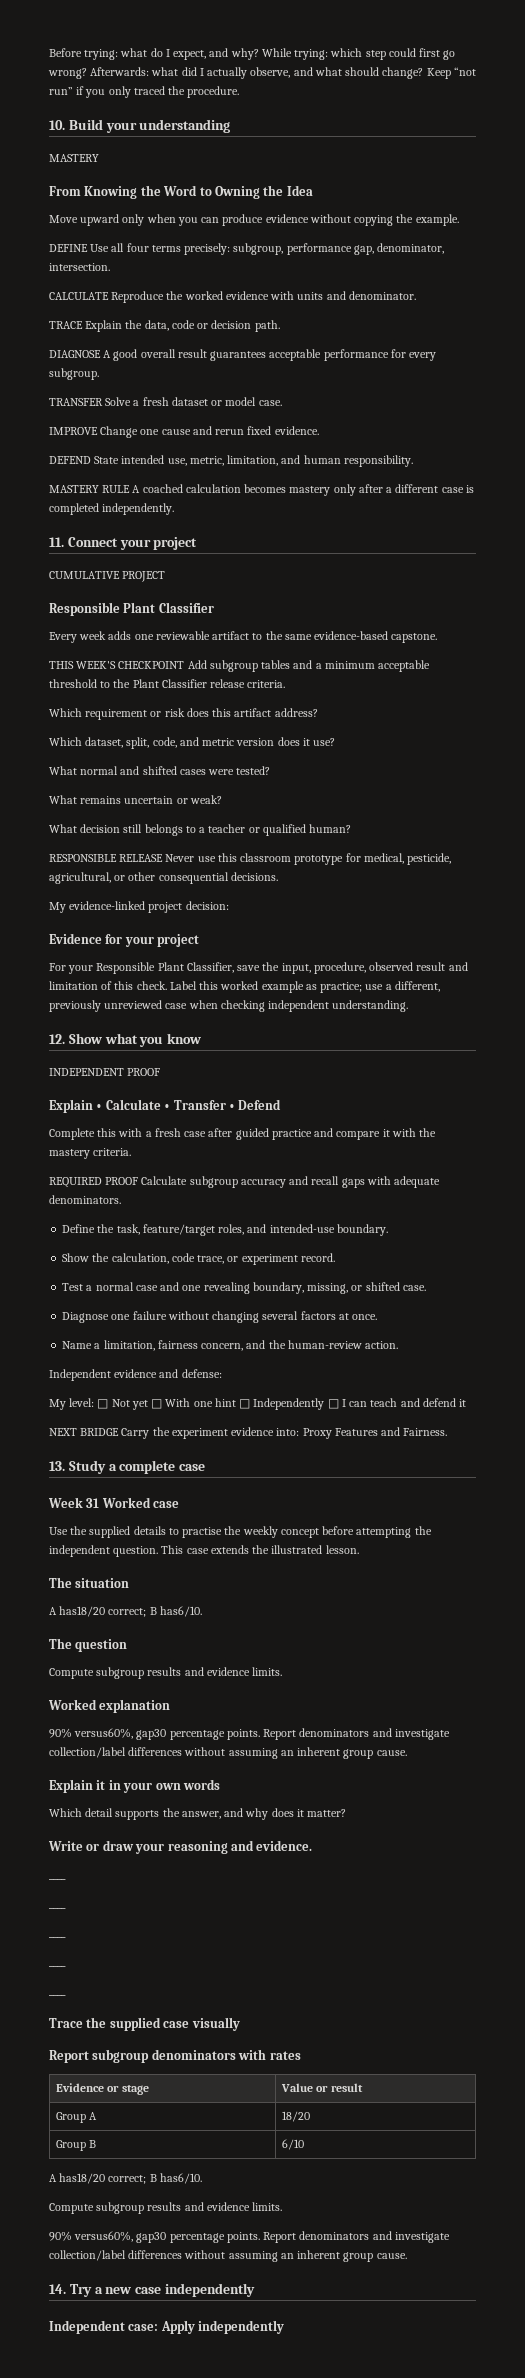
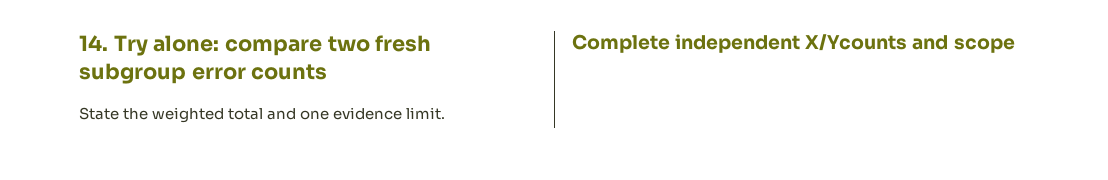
[49,48,456,60] [48,67,476,79] [49,86,240,98] [49,119,231,133] [49,154,99,162] [49,185,313,199] [49,214,459,226] [49,243,445,255] [49,263,110,271] [49,291,416,303] [49,320,280,332] [49,349,437,361] [49,368,99,380] [49,397,282,406] [49,426,319,438] [49,455,413,467] [49,484,474,496] [49,503,175,515] [49,537,198,550] [49,571,166,582] [49,602,214,616] [49,631,438,643] [49,660,431,672] [49,679,286,688] [49,708,318,720] [49,737,336,749] [49,766,271,775] [49,795,222,804] [49,824,352,836] [49,853,452,865] [49,872,278,884] [49,901,229,913] [49,933,200,947] [49,962,468,974] [49,981,440,993] [49,1000,409,1012] [49,1033,202,1047] [49,1068,161,1076] [49,1099,282,1113] [49,1128,437,1140] [49,1148,132,1159] [49,1176,441,1188] [49,1195,121,1204] [62,1224,388,1236] [62,1253,335,1265] [62,1282,426,1294] [62,1311,378,1323] [62,1340,399,1351] [49,1369,222,1381] [49,1398,467,1410] [49,1427,448,1439] [49,1460,206,1474] [48,1497,180,1508] [49,1526,432,1538] [49,1545,359,1557] [49,1577,130,1588] [49,1606,202,1617] [49,1638,128,1652] [49,1667,283,1679] [48,1699,171,1713] [49,1728,450,1740] [49,1747,407,1759] [49,1779,220,1793] [49,1808,347,1820] [48,1840,313,1854] [49,1878,66,1880] [49,1907,66,1909] [49,1936,66,1938] [49,1965,66,1967] [49,1994,66,1996] [49,2017,240,2031] [49,2049,301,2063] [56,2083,149,2095] [281,2083,363,2092] [56,2112,98,2123] [282,2111,311,2122] [56,2140,97,2151] [282,2139,305,2150] [49,2173,202,2184] [49,2202,283,2214] [49,2231,450,2243] [49,2250,407,2262] [49,2283,255,2297] [49,2320,285,2334] Before trying: what do I expect, and why? While trying: which step could first go wrong? Afterwards: what did I actually observe, and what should change? Keep “not run” if you only traced the procedure. // 10. Build your understanding // MASTERY // From Knowing the Word to Owning the Idea // Move upward only when you can produce evidence without copying the example. // DEFINE Use all four terms precisely: subgroup, performance gap, denominator, intersection. // CALCULATE Reproduce the worked evidence with units and denominator. // TRACE Explain the data, code or decision path. // DIAGNOSE A good overall result guarantees acceptable performance for every subgroup. // TRANSFER Solve a fresh dataset or model case. // IMPROVE Change one cause and rerun fixed evidence. // DEFEND State intended use, metric, limitation, and human responsibility. // MASTERY RULE A coached calculation becomes mastery only after a different case is completed independently. // 11. Connect your project // CUMULATIVE PROJECT // Responsible Plant Classifier // Every week adds one reviewable artifact to the same evidence-based capstone. // THIS WEEK'S CHECKPOINT Add subgroup tables and a minimum acceptable threshold to the Plant Classifier release criteria. // Which requirement or risk does this artifact address? // Which dataset, split, code, and metric version does it use? // What normal and shifted cases were tested? // What remains uncertain or weak? // What decision still belongs to a teacher or qualified human? // RESPONSIBLE RELEASE Never use this classroom prototype for medical, pesticide, agricultural, or other consequential decisions. // My evidence-linked project decision: // Evidence for your project // For your Responsible Plant Classifier, save the input, procedure, observed result and limitation of this check. Label this worked example as practice; use a different, previously unreviewed case when checking independent understanding. // 12. Show what you know // INDEPENDENT PROOF // Explain • Calculate • Transfer • Defend // Complete this with a fresh case after guided practice and compare it with the mastery criteria. // REQUIRED PROOF Calculate subgroup accuracy and recall gaps with adequate denominators. // Define the task, feature/target roles, and intended-use boundary. // Show the calculation, code trace, or experiment record. // Test a normal case and one revealing boundary, missing, or shifted case. // Diagnose one failure without changing several factors at once. // Name a limitation, fairness concern, and the human-review action. // Independent evidence and defense: // My level: □ Not yet □ With one hint □ Independently □ I can teach and defend it // NEXT BRIDGE Carry the experiment evidence into: Proxy Features and Fairness. // 13. Study a complete case // Week 31 Worked case // Use the supplied details to practise the weekly concept before attempting the independent question. This case extends the illustrated lesson. // The situation // A has18/20 correct; B has6/10. // The question // Compute subgroup results and evidence limits. // Worked explanation // 90% versus60%, gap30 percentage points. Report denominators and investigate collection/label differences without assuming an inherent group cause. // Explain it in your own words // Which detail supports the answer, and why does it matter? // Write or draw your reasoning and evidence. // ____ // ____ // ____ // ____ // ____ // Trace the supplied case visually // Report subgroup denominators with rates // Evidence or stage | Value or result // Group A | 18/20 // Group B | 6/10 // A has18/20 correct; B has6/10. // Compute subgroup results and evidence limits. // 90% versus60%, gap30 percentage points. Report denominators and investigate collection/label differences without assuming an inherent group cause. // 14. Try a new case independently // Independent case: Apply independently -> [79,35,432,56] [79,63,328,84] [79,107,446,123] [572,34,1015,53] 14. Try alone: compare two fresh subgroup error counts // State the weighted total and one evidence limit. // Complete independent X/Ycounts and scope

